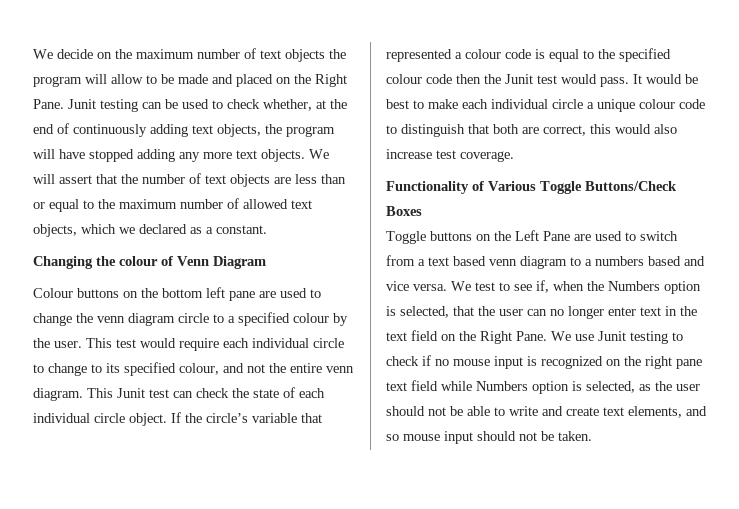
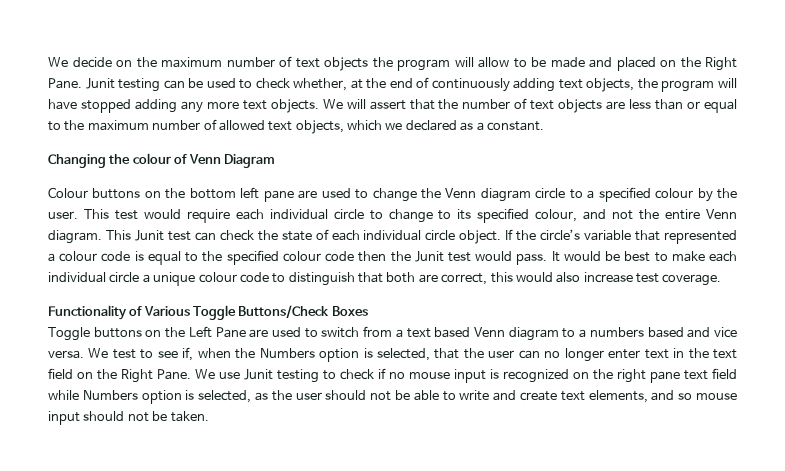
[97,316,125,323] venn -> [445,188,477,198] Venn
[326,366,354,373] venn -> [706,209,738,219] Venn
[489,259,517,266] venn -> [473,327,505,337] Venn

